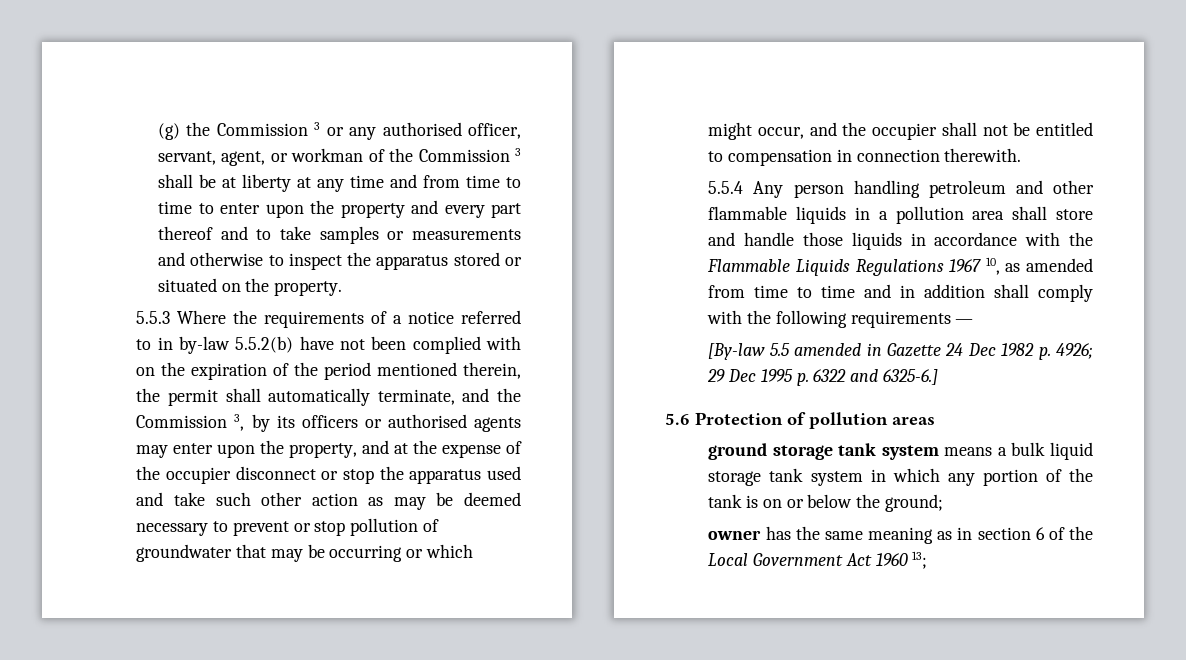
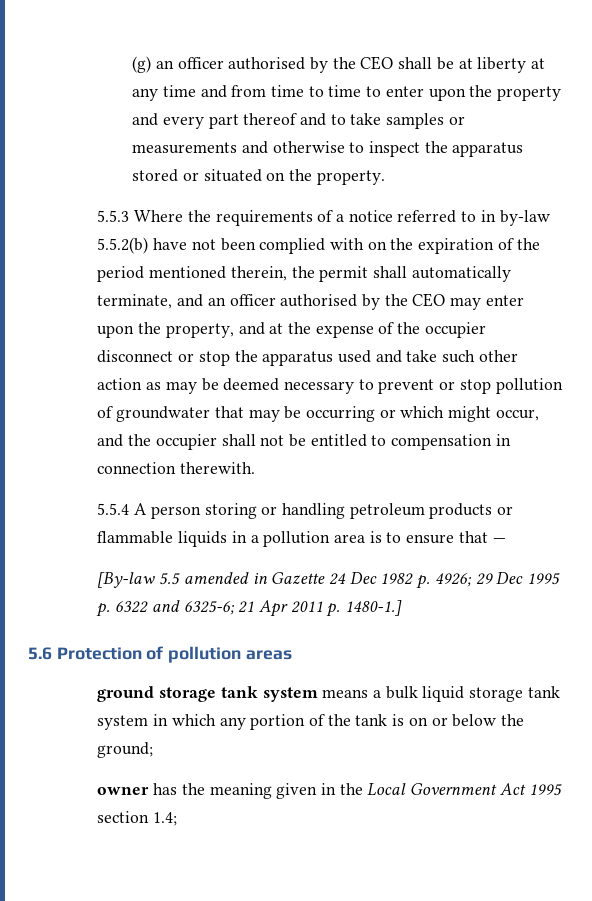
[186,122,521,140] [158,148,521,166] the Commission 3 or any authorised officer, servant, agent, or workman of the Commission 3 -> [155,56,394,73] an officer authorised by the CEO
[497,388,521,402] [136,414,521,432] the Commission 3, by its officers or authorised agents -> [207,293,446,310] an officer authorised by the CEO
[753,180,1094,198] Any person handling petroleum and other -> [134,503,514,519] A person storing or handling petroleum products or
[1012,206,1093,220] [708,232,1093,250] [707,257,1093,276] [708,284,1093,302] [707,310,951,328] shall store and handle those liquids in accordance with the Flammable Liquids Regulations 1967 10, as amended from time to time and in addition shall comply with the following requirements -> [369,531,488,544] is to ensure that
[882,369,938,385] 6325-6.] -> [183,600,403,617] 6325-6; 21 Apr 2011 p. 1480-1.]
[824,527,1065,544] same meaning as in section 6 of -> [209,783,336,799] meaning given in
[875,551,928,569] 1960 13; -> [528,784,562,796] [97,811,178,826] 1995 section 1.4;

